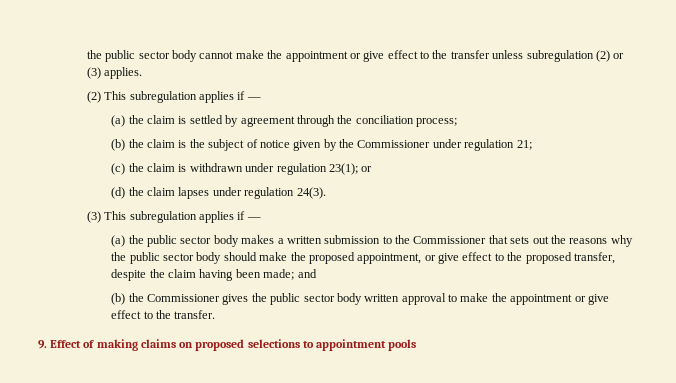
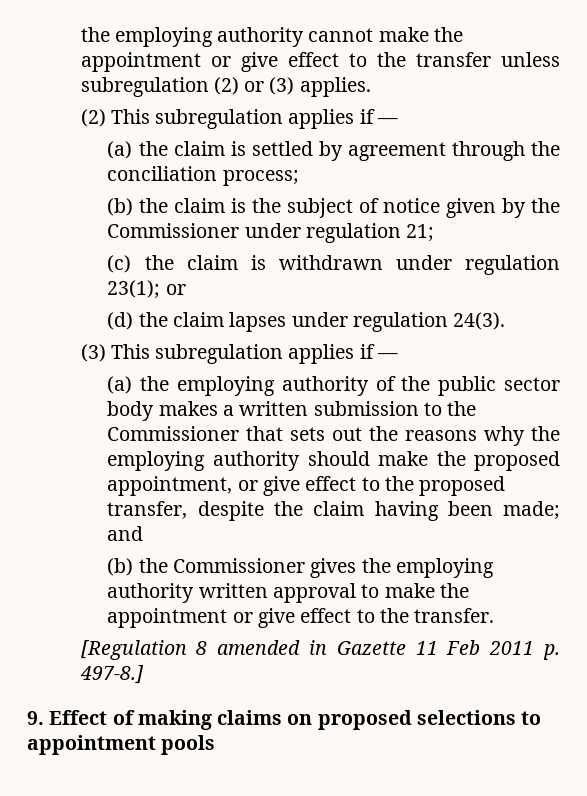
[86,50,198,62] the public sector body -> [80,27,305,47] the employing authority
(144, 239) none -> [177,376,431,396] employing authority of the
[129,252,222,264] public sector body -> [107,451,300,471] employing authority
[270,293,362,305] public sector body -> [395,558,494,578] [107,583,195,603] employing authority
(216, 314) none -> [80,640,560,660] [79,665,144,684] // [Regulation 8 amended in Gazette 11 Feb 2011 p. 497-8.]

